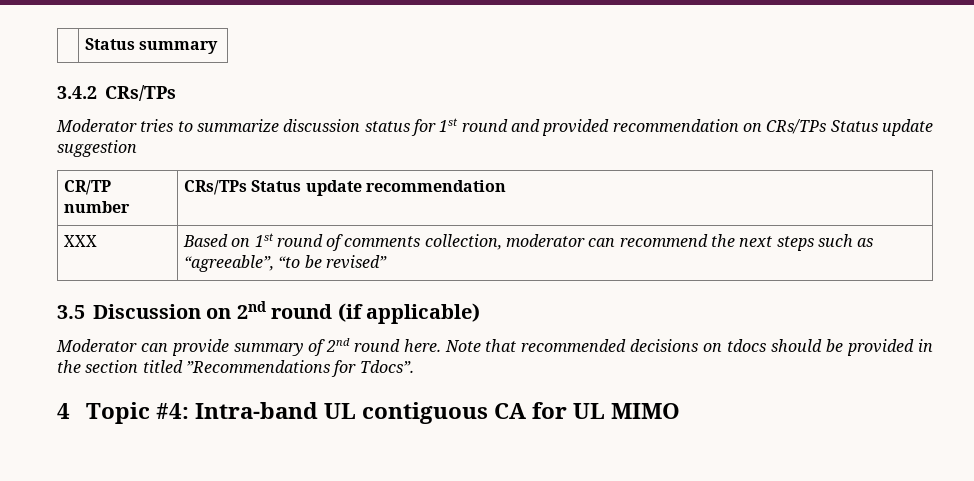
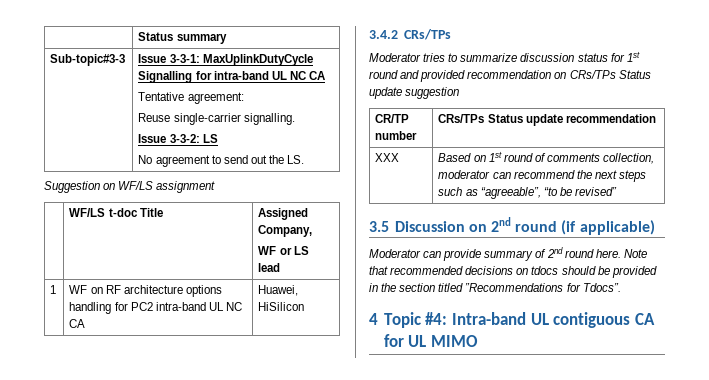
(219, 47) none -> [50,54,126,66] [138,54,313,66] [138,71,325,83] [138,92,244,104] [138,113,295,125] [138,134,218,143] [138,155,305,167] [44,181,216,193] [69,208,163,217] [258,208,309,220] [258,225,313,237] [258,246,309,255] [258,263,281,272] [50,285,57,294] [69,285,222,297] [69,302,242,314] [69,319,86,328] [258,285,299,296] [258,302,305,311] // Sub-topic#3-3 | Issue 3-3-1: MaxUplinkDutyCycle Signalling for intra-band UL NC CA // Tentative agreement: // Reuse single-carrier signalling. // Issue 3-3-2: LS // No agreement to send out the LS. // Suggestion on WF/LS assignment // | WF/LS t-doc Title | Assigned Company, // WF or LS lead // 1 | WF on RF architecture options handling for PC2 intra-band UL NC CA | Huawei, HiSilicon

